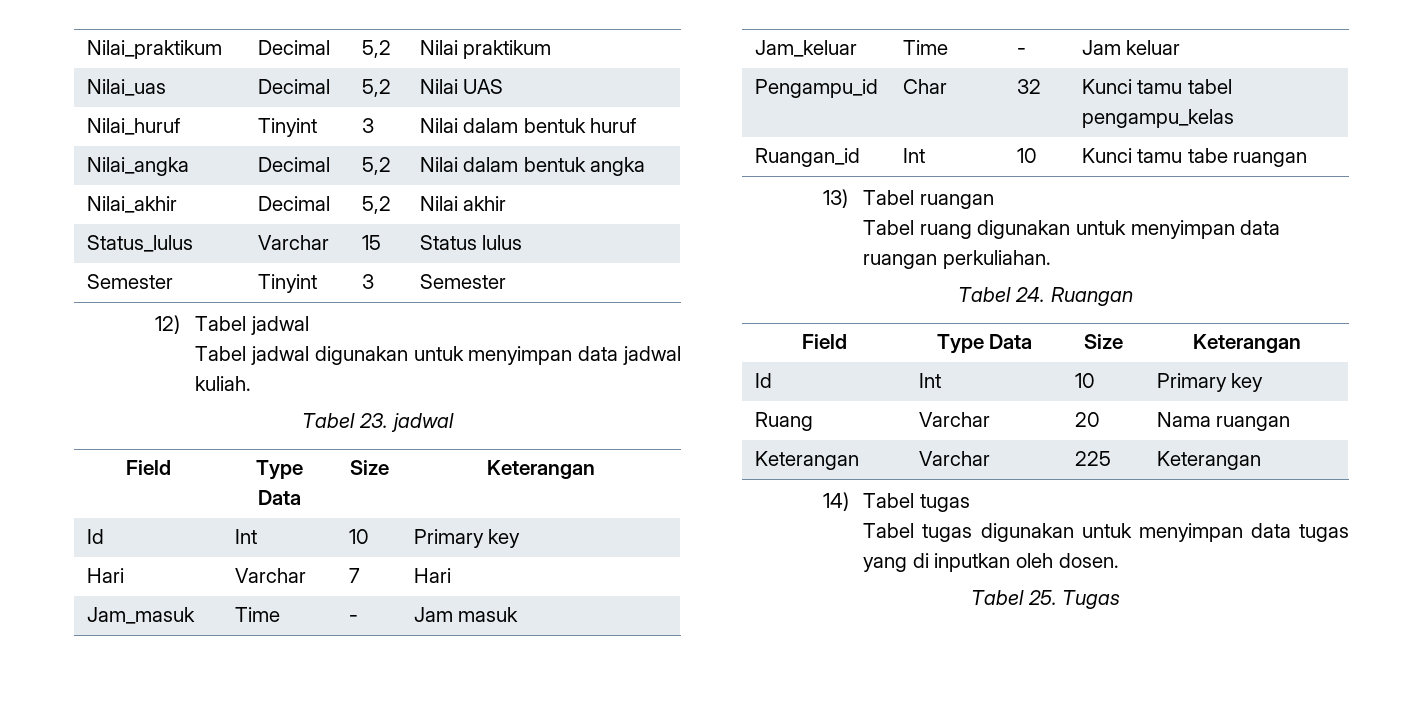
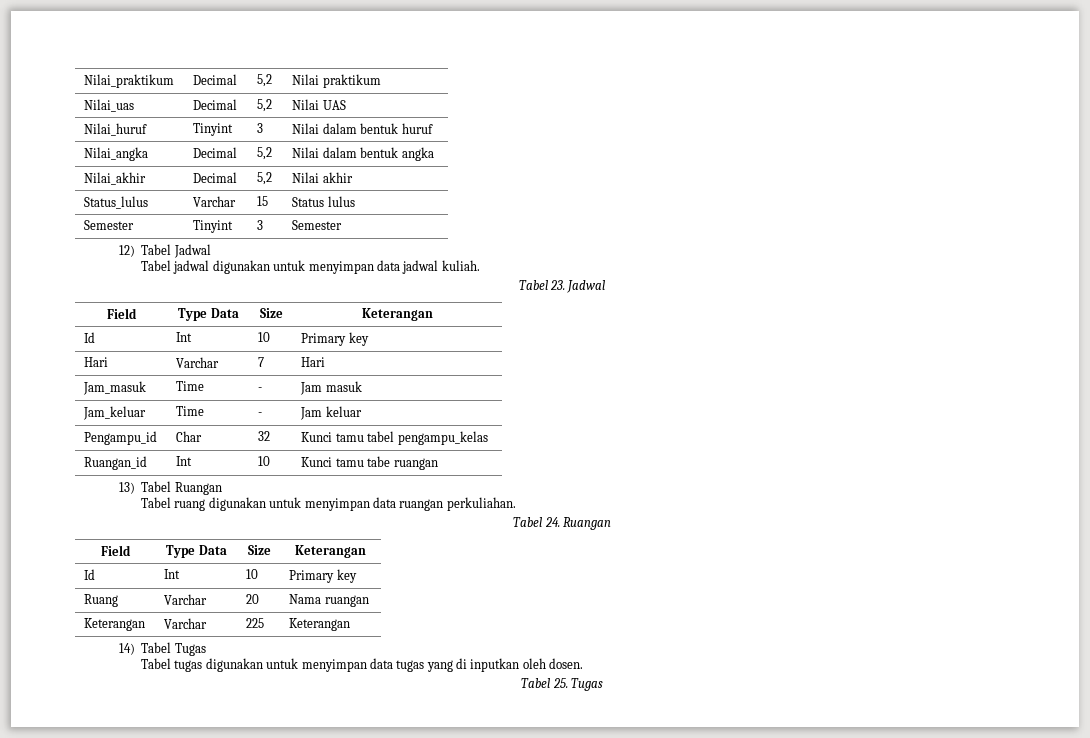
[250,316,309,335] jadwal -> [173,244,211,258] Jadwal
[390,413,454,432] jadwal -> [567,280,606,293] Jadwal
[919,194,994,209] ruangan -> [174,482,222,495] Ruangan
[919,494,970,512] tugas -> [174,643,206,656] Tugas

